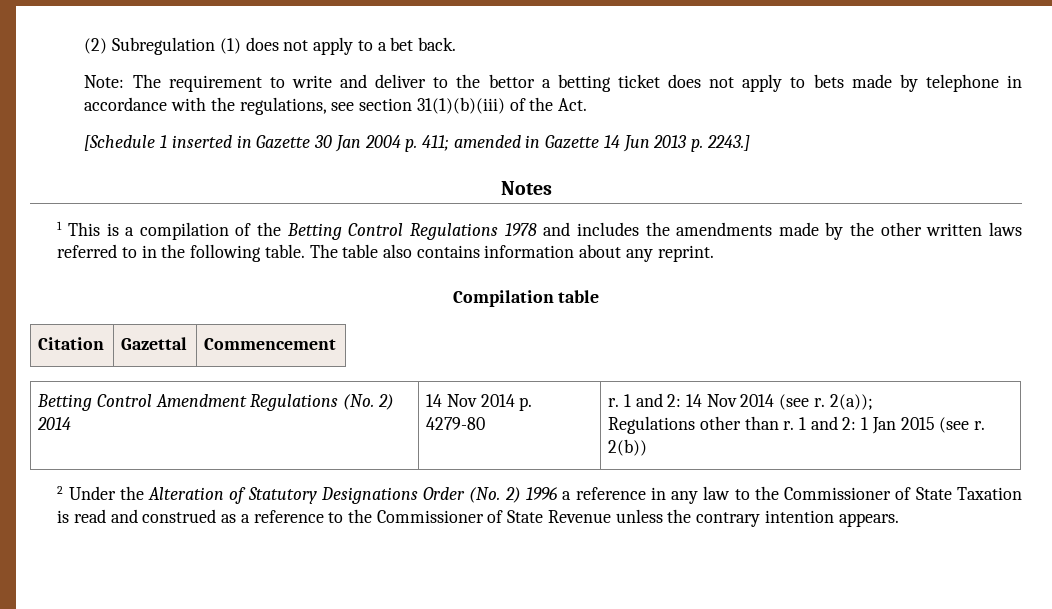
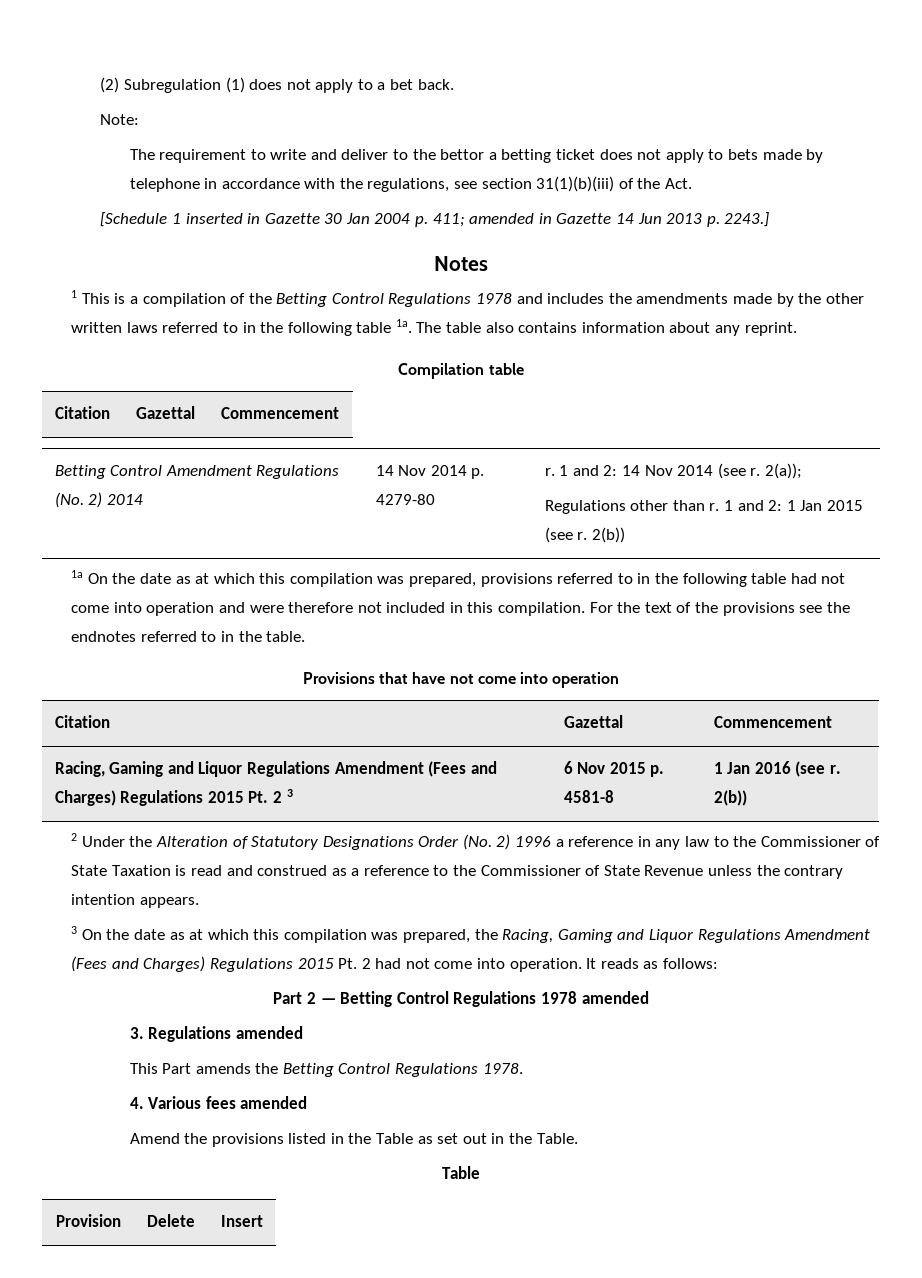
(125, 81) none -> (140, 119) //
[264,244,305,258] table. -> [356,319,412,333] table 1a.
(648, 447) none -> [71,570,846,587] [71,602,850,616] [71,631,306,642] [302,672,620,688] [54,715,110,728] [563,715,623,728] [713,716,832,728] [54,761,497,777] [54,789,293,806] [563,761,665,777] [563,790,614,803] [713,761,841,777] [713,790,747,806] // 1a On the date as at which this compilation was prepared, provisions referred to in the following table had not come into operation and were therefore not included in this compilation. For the text of the provisions see the endnotes referred to in the table. // Provisions that have not come into operation // Citation | Gazettal | Commencement // Racing, Gaming and Liquor Regulations Amendment (Fees and Charges) Regulations 2015 Pt. 2 3 | 6 Nov 2015 p. 4581-8 | 1 Jan 2016 (see r. 2(b))
(899, 520) none -> [71,926,871,943] [71,956,719,972] [273,991,649,1007] [129,1026,303,1042] [129,1063,523,1077] [129,1096,308,1109] [129,1133,578,1147] [442,1166,480,1179] [55,1214,121,1227] [146,1214,195,1227] [220,1215,263,1227] // 3 On the date as at which this compilation was prepared, the Racing, Gaming and Liquor Regulations Amendment (Fees and Charges) Regulations 2015 Pt. 2 had not come into operation. It reads as follows: // Part 2 — Betting Control Regulations 1978 amended // 3. Regulations amended // This Part amends the Betting Control Regulations 1978. // 4. Various fees amended // Amend the provisions listed in the Table as set out in the Table. // Table // Provision | Delete | Insert

